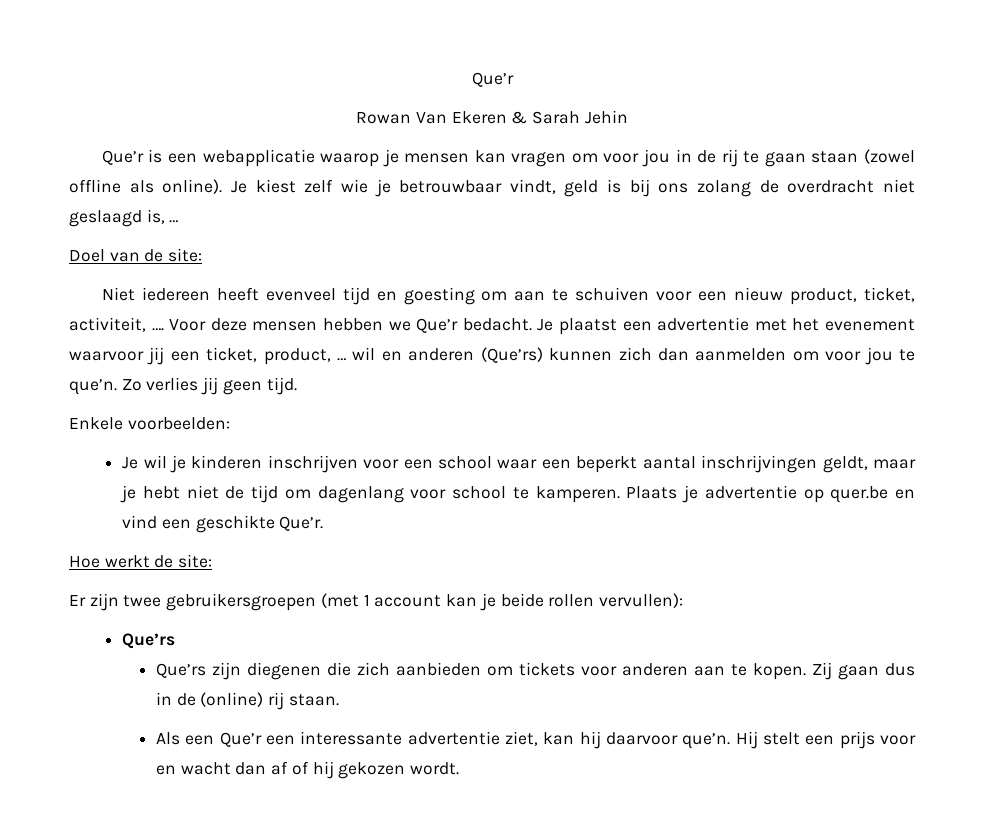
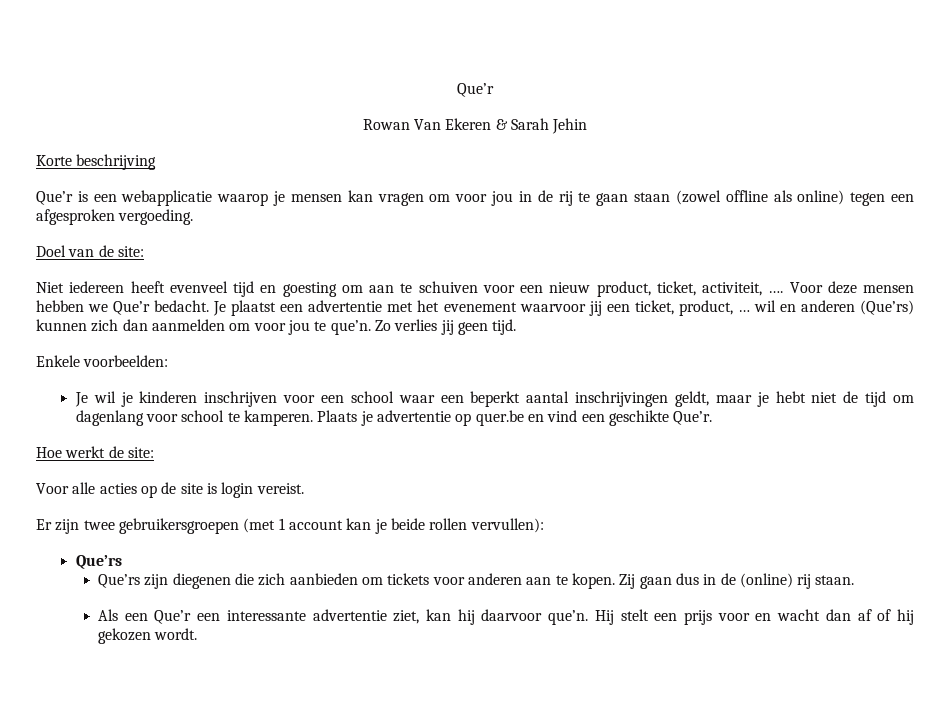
(628, 117) none -> [36,154,157,170] // Korte beschrijving
[162,179,915,197] [69,209,179,227] online). Je kiest zelf wie je betrouwbaar vindt, geld is bij ons zolang de overdracht niet geslaagd is, … -> [797,190,915,206] [36,209,194,225] online) tegen een afgesproken vergoeding.
(213, 561) none -> [36,482,304,498] // Voor alle acties op de site is login vereist.

